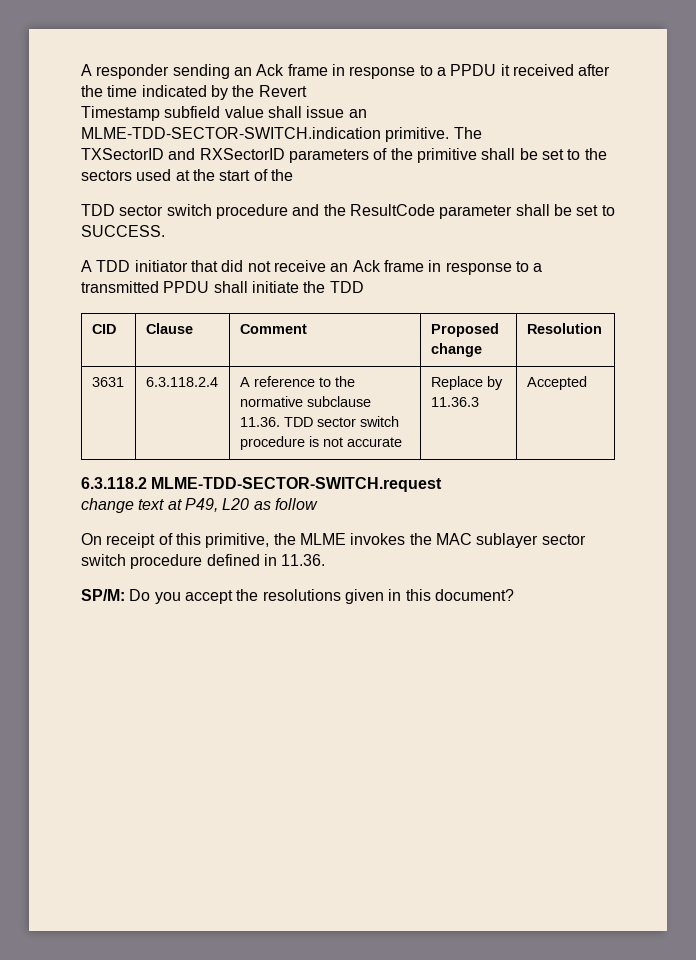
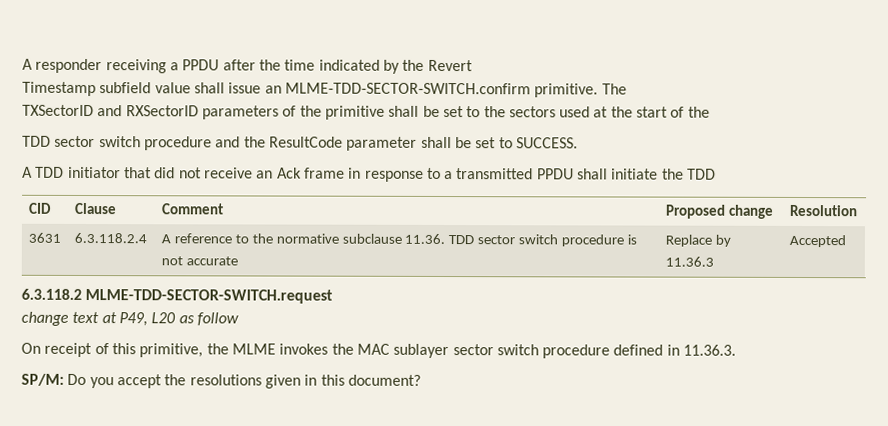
[172,64,574,79] sending an Ack frame in response to a PPDU it received -> [105,59,220,74] receiving a PPDU
[81,127,381,139] MLME-TDD-SECTOR-SWITCH.indication -> [284,82,531,95] MLME-TDD-SECTOR-SWITCH.confirm
[281,554,326,566] 11.36. -> [683,344,737,356] 11.36.3.

